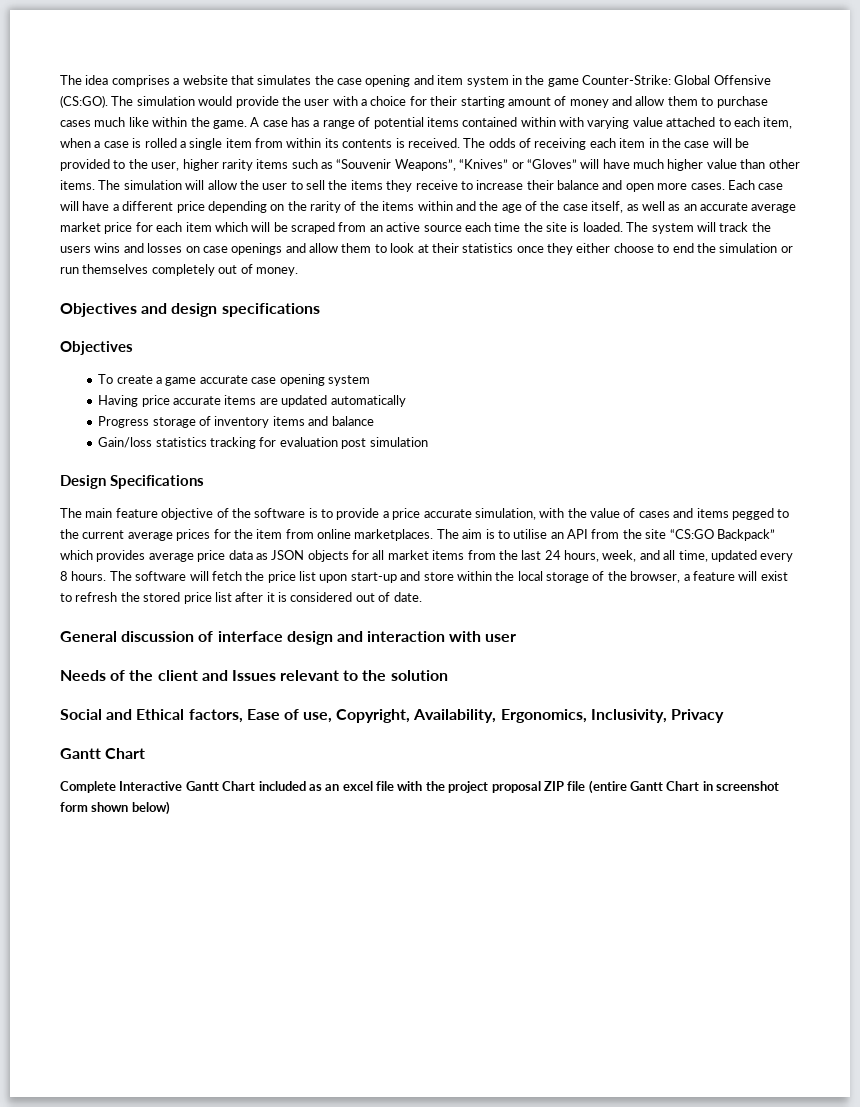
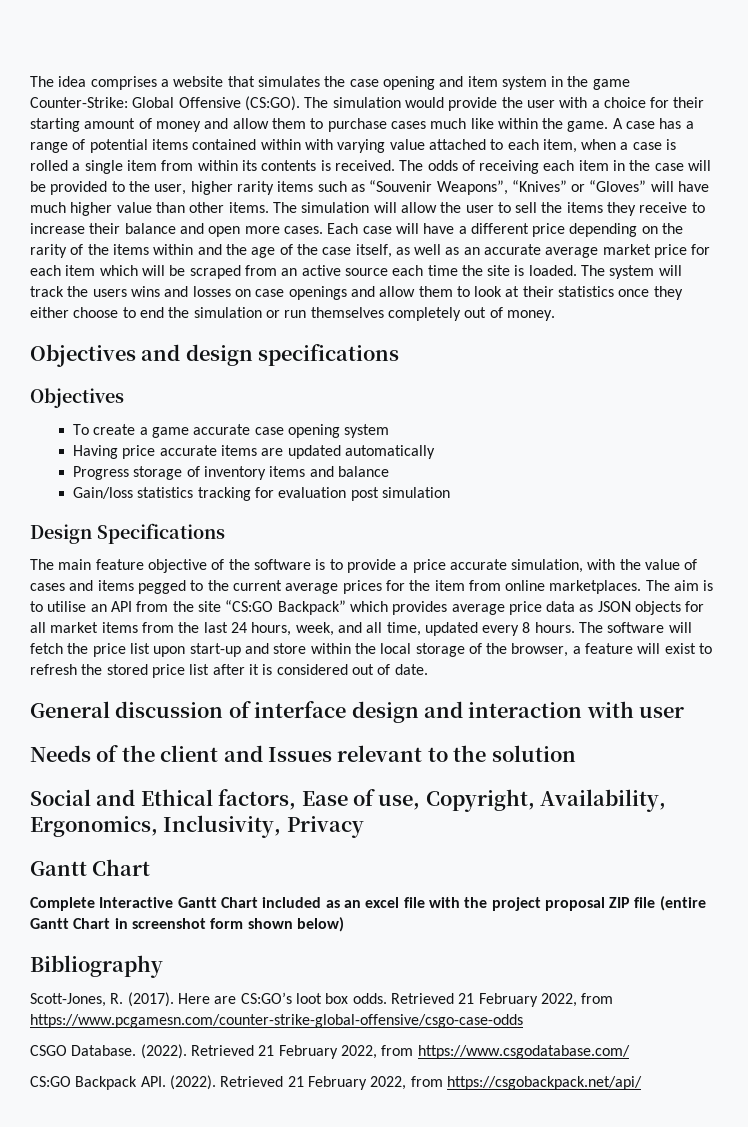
(170, 808) none -> [30,955,163,978] [30,992,614,1007] [30,1014,523,1028] [30,1044,630,1059] [30,1075,642,1090] // Bibliography // Scott-Jones, R. (2017). Here are CS:GO’s loot box odds. Retrieved 21 February 2022, from https://www.pcgamesn.com/counter-strike-global-offensive/csgo-case-odds // CSGO Database. (2022). Retrieved 21 February 2022, from https://www.csgodatabase.com/ // CS:GO Backpack API. (2022). Retrieved 21 February 2022, from https://csgobackpack.net/api/

